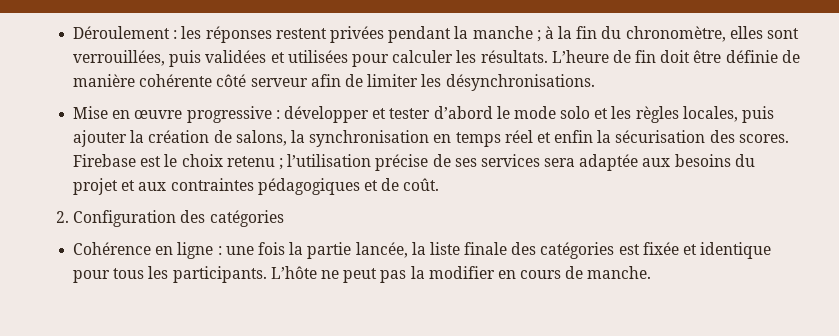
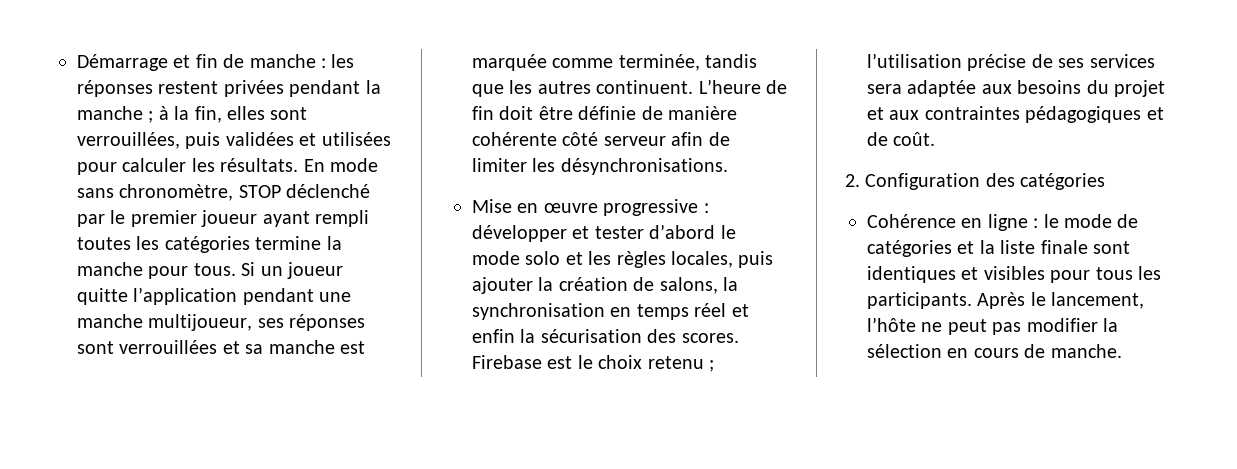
[73,26,171,39] Déroulement -> [77,54,316,71] Démarrage et fin de manche
[576,26,726,42] fin du chronomètre, -> [194,106,222,123] fin,
(548, 56) none -> [303,158,378,172] [77,184,371,201] [77,210,369,227] [77,236,342,253] [77,262,343,279] [77,287,352,305] [77,314,366,331] [77,340,365,354] [472,54,758,71] [472,80,694,97] En mode sans chronomètre, STOP déclenché par le premier joueur ayant rempli toutes les catégories termine la manche pour tous. Si un joueur quitte l’application pendant une manche multijoueur, ses réponses sont verrouillées et sa manche est marquée comme terminée, tandis que les autres continuent.
[225,242,772,259] [73,266,495,283] une fois la partie lancée, la liste finale des catégories est fixée et identique pour tous les participants. L’hôte ne peut pas la modifier -> [1043,214,1139,228] [867,240,1130,257] [867,266,1161,283] [867,292,1145,309] [867,317,1118,335] [867,344,942,358] le mode de catégories et la liste finale sont identiques et visibles pour tous les participants. Après le lancement, l’hôte ne peut pas modifier la sélection

